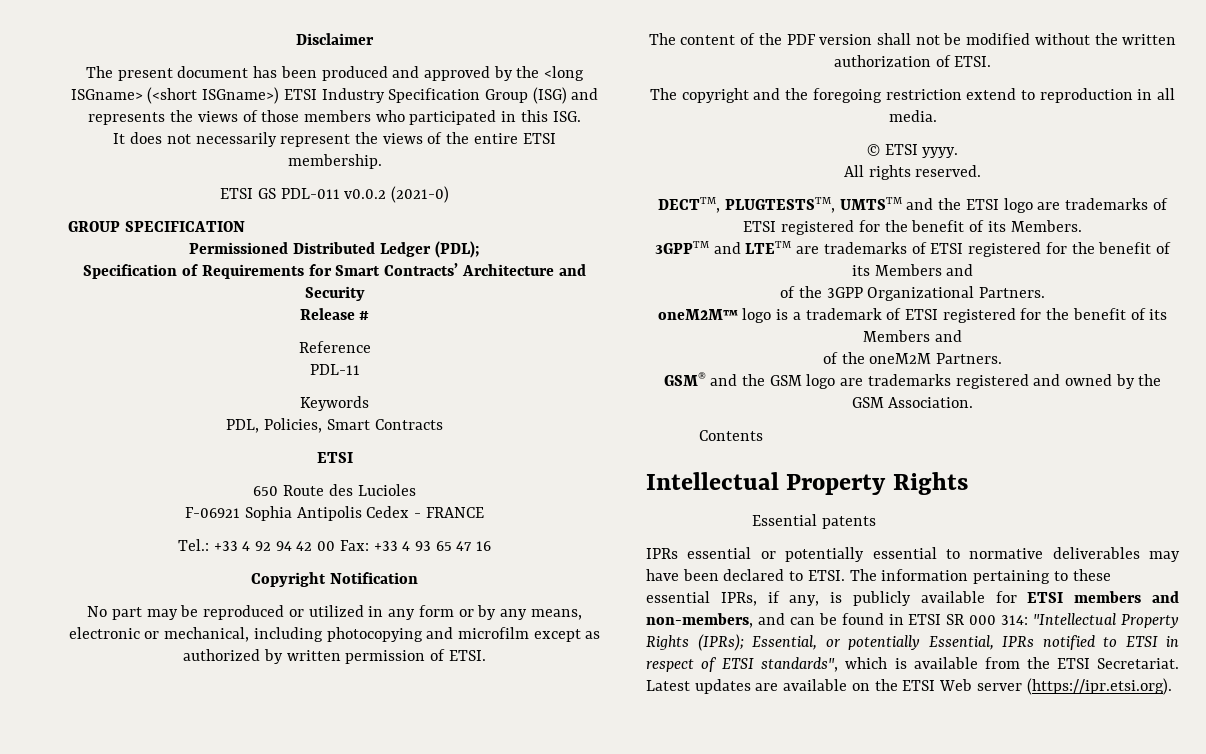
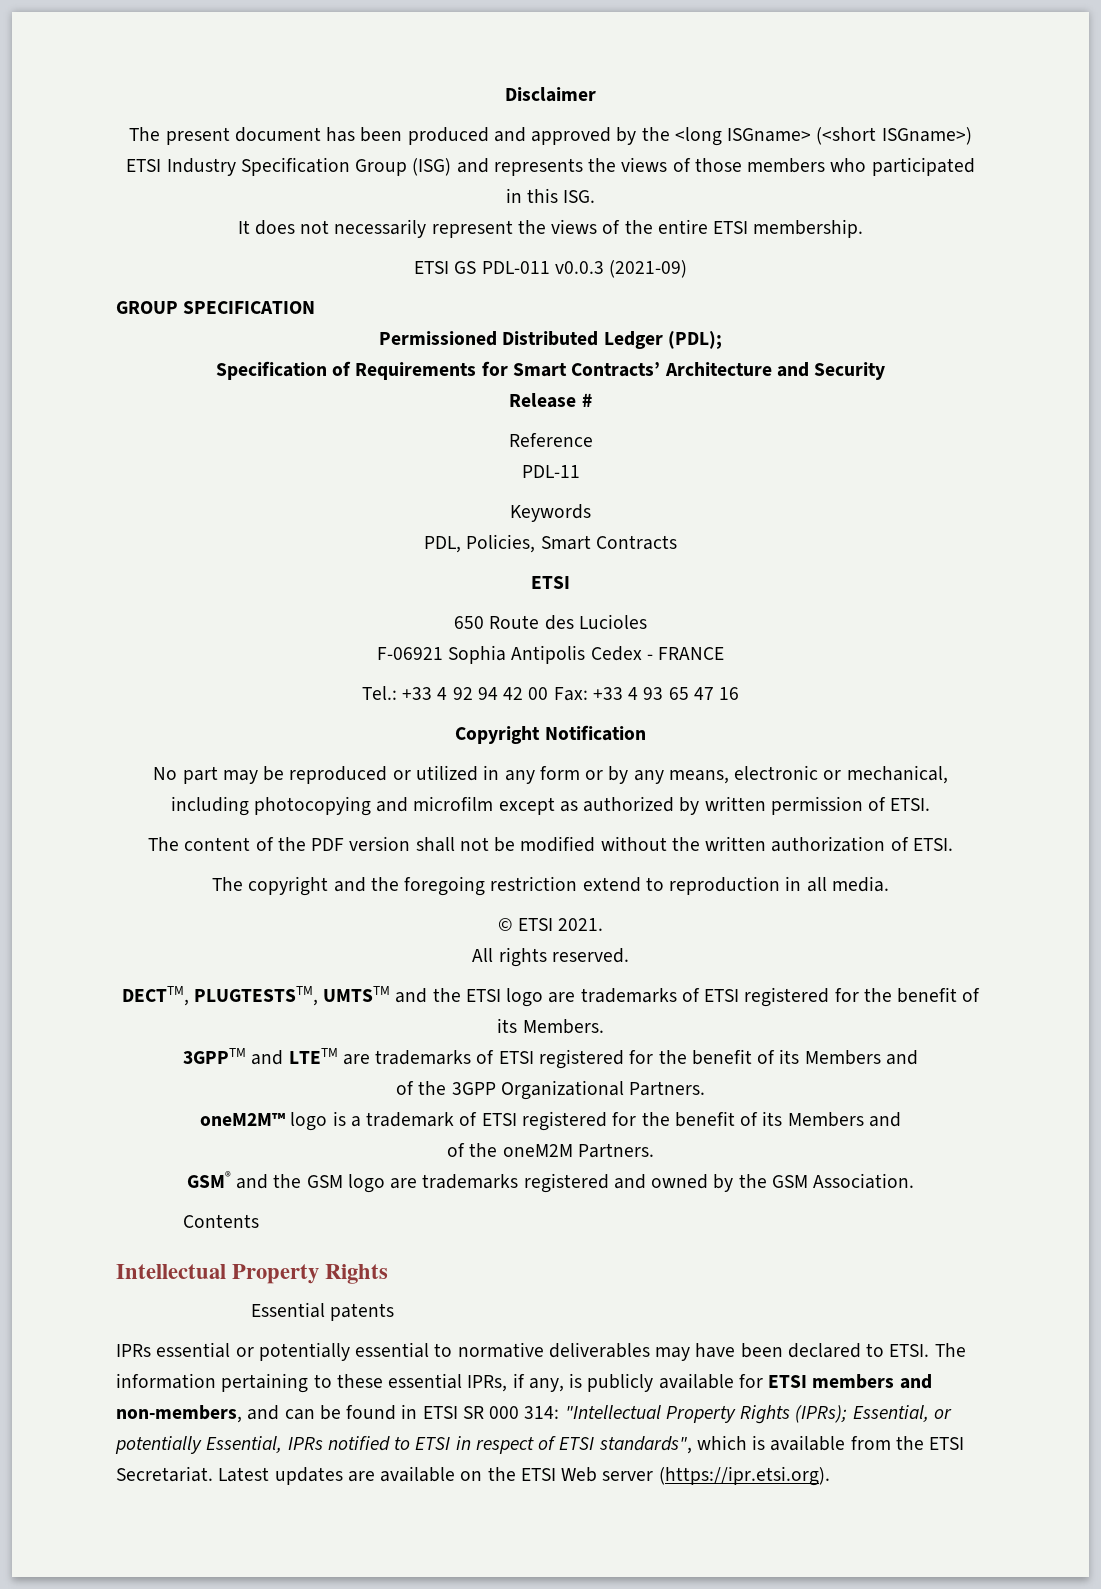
[344,186,449,203] v0.0.2 (2021-0) -> [554,260,688,278] v0.0.3 (2021-09)
[922,147,959,158] yyyy. -> [558,918,604,931] 2021.

